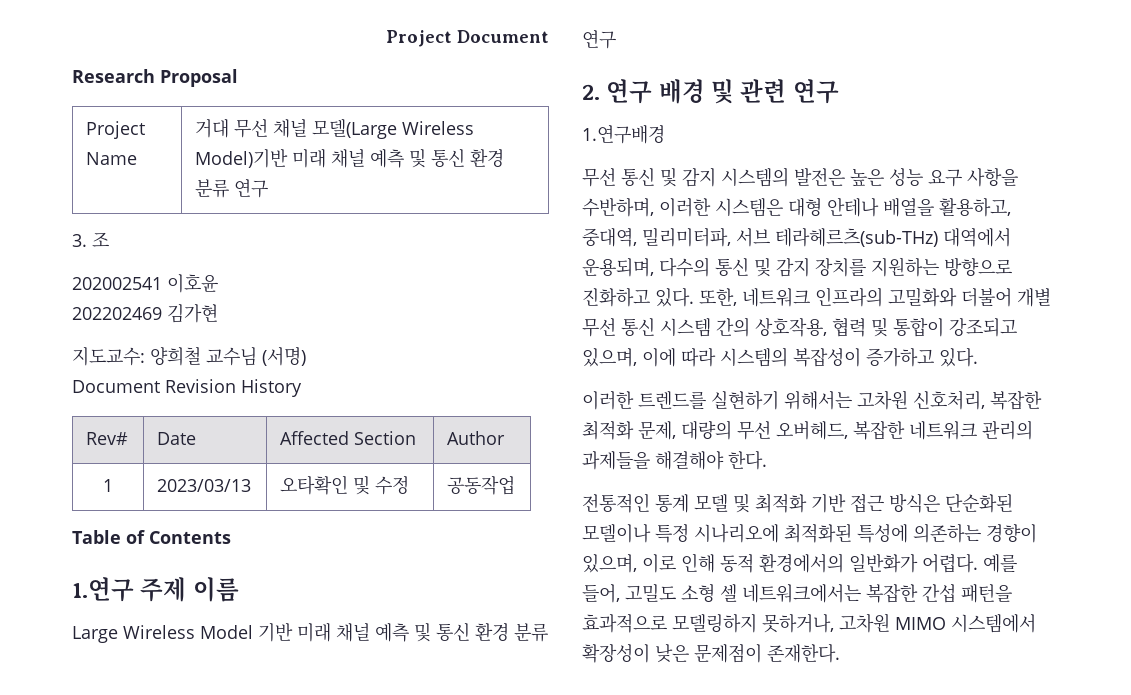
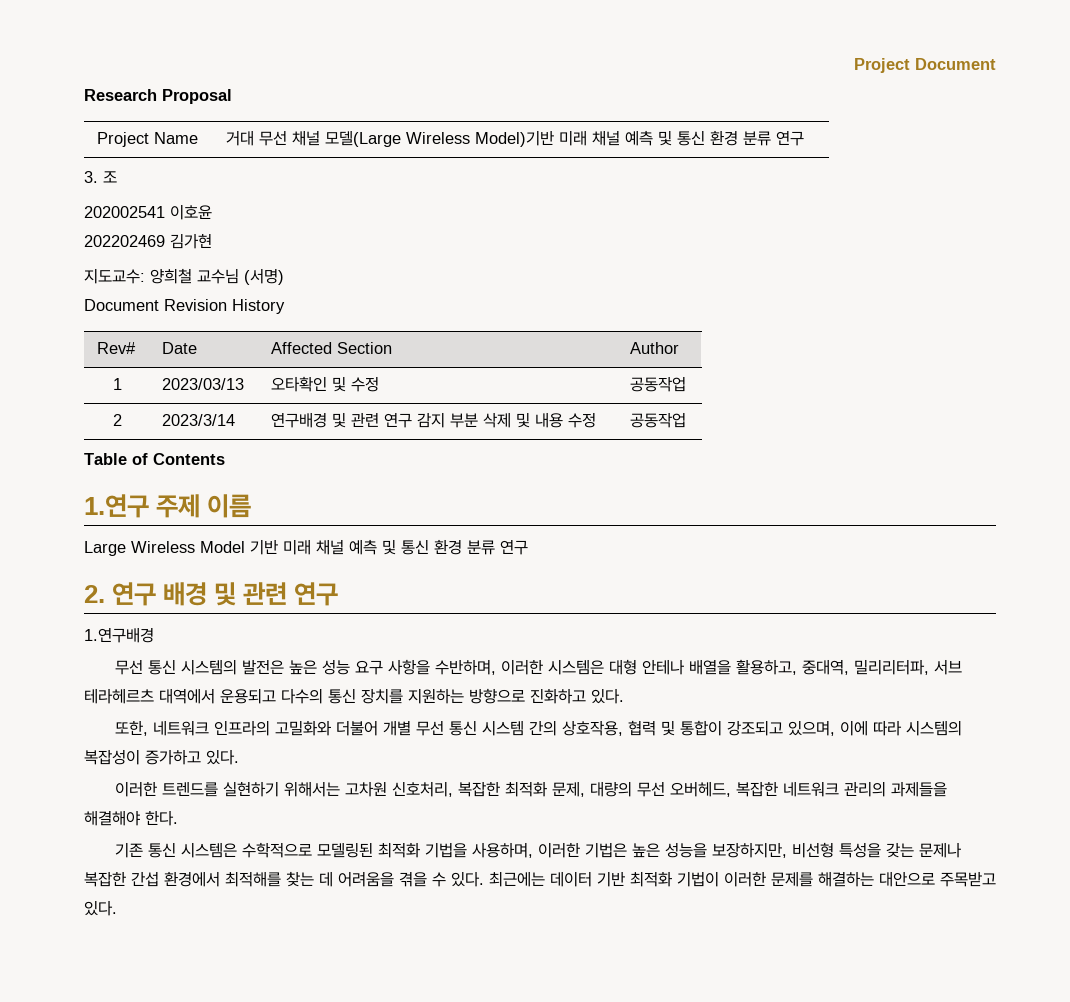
(516, 485) none -> [112,414,122,426] [162,414,236,426] [271,412,597,428] [630,412,687,428] // 2 | 2023/3/14 | 연구배경 및 관련 연구 감지 부분 삭제 및 내용 수정 | 공동작업
[660,167,716,187] 및 감지 -> (176, 667) none
[642,227,1011,247] [582,257,810,277] 밀리미터파, 서브 테라헤르츠(sub-THz) 대역에서 운용되며, 다수의 통신 및 감지 -> [853,659,962,675] [84,688,356,704] 밀리리터파, 서브 테라헤르츠 대역에서 운용되고 다수의 통신
(694, 297) none -> (624, 696) //
[582,493,1013,513] [582,523,1037,543] [582,553,1017,573] [582,584,1012,603] [582,613,1036,633] [582,643,840,663] 전통적인 통계 모델 및 최적화 기반 접근 방식은 단순화된 모델이나 특정 시나리오에 최적화된 특성에 의존하는 경향이 있으며, 이로 인해 동적 환경에서의 일반화가 어렵다. 예를 들어, 고밀도 소형 셀 네트워크에서는 복잡한 간섭 패턴을 효과적으로 모델링하지 못하거나, 고차원 MIMO 시스템에서 확장성이 낮은 문제점이 존재한다. -> [114,842,961,858] [84,871,996,887] [84,900,117,916] 기존 통신 시스템은 수학적으로 모델링된 최적화 기법을 사용하며, 이러한 기법은 높은 성능을 보장하지만, 비선형 특성을 갖는 문제나 복잡한 간섭 환경에서 최적해를 찾는 데 어려움을 겪을 수 있다. 최근에는 데이터 기반 최적화 기법이 이러한 문제를 해결하는 대안으로 주목받고 있다.

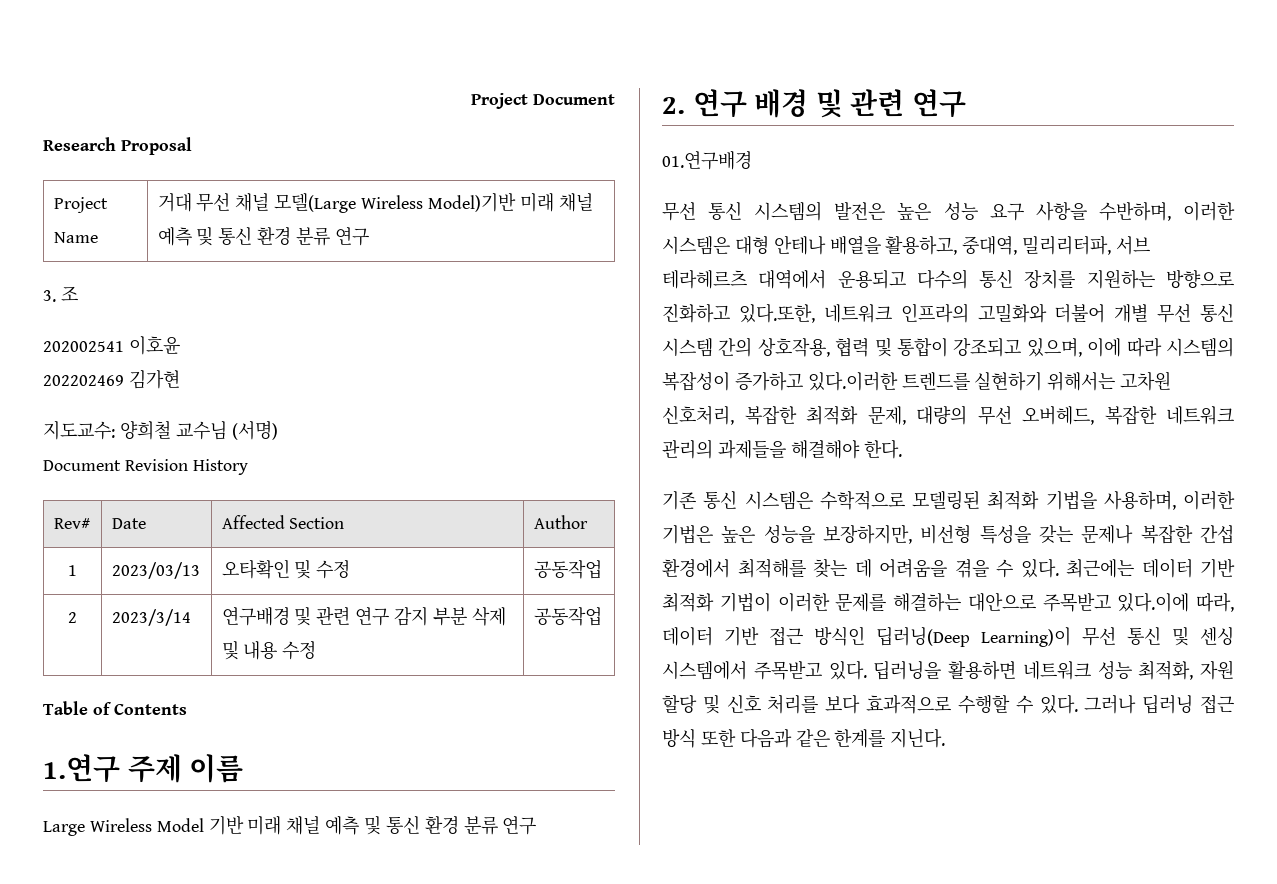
[84,627,154,643] 1.연구배경 -> [662,151,752,170] 01.연구배경
[591,688,624,704] [114,721,148,736] 있다. // 또한, -> [738,303,815,323] 있다.또한,
[206,749,239,765] [114,781,157,797] 있다. // 이러한 -> [807,371,898,391] 있다.이러한
[84,900,117,916] 있다. -> [1117,592,1234,612] [662,626,1234,647] [662,660,1234,680] [662,694,1234,714] [662,728,946,748] 있다.이에 따라, 데이터 기반 접근 방식인 딥러닝(Deep Learning)이 무선 통신 및 센싱 시스템에서 주목받고 있다. 딥러닝을 활용하면 네트워크 성능 최적화, 자원 할당 및 신호 처리를 보다 효과적으로 수행할 수 있다. 그러나 딥러닝 접근 방식 또한 다음과 같은 한계를 지닌다.

